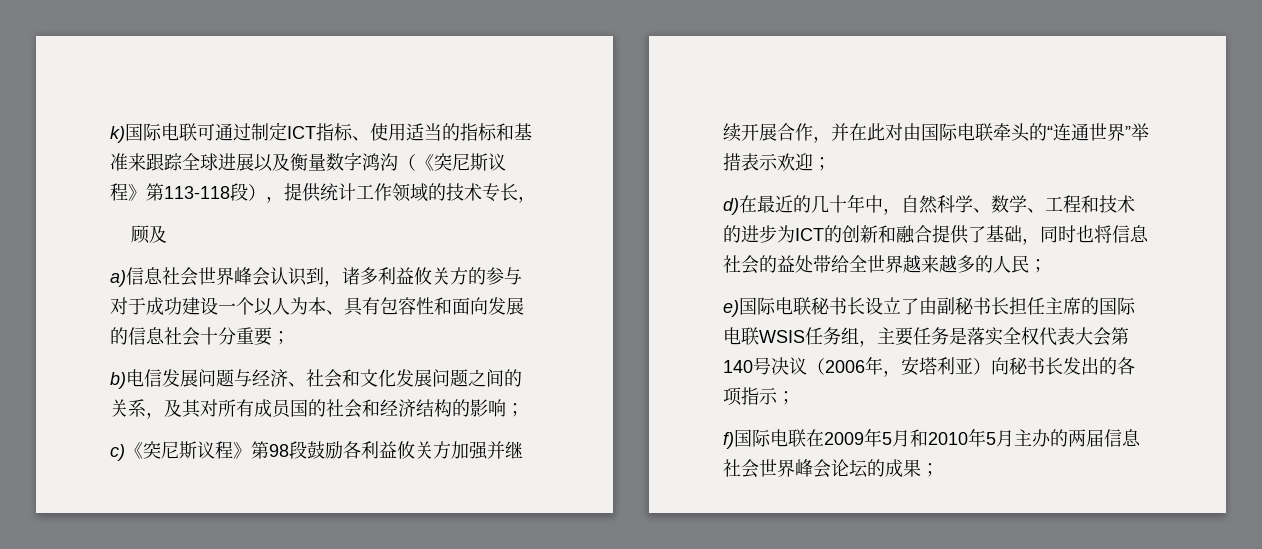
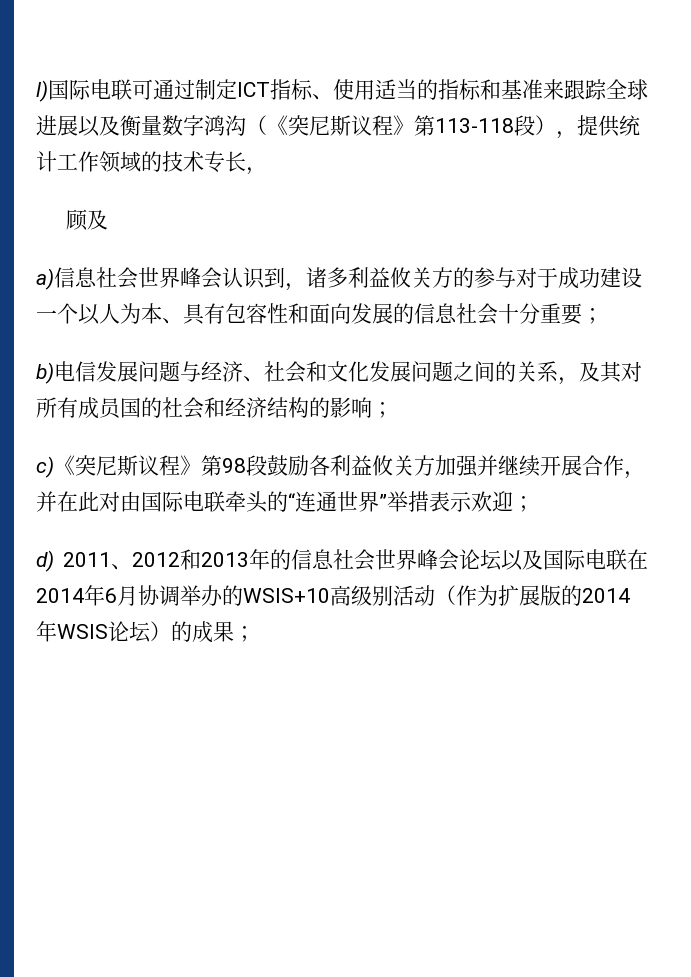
[110,126,125,143] k) -> [36,80,48,102] l)
[739,194,1135,215] [723,225,1149,245] [723,255,1047,274] [723,297,1136,317] [723,327,1129,347] [723,356,1135,377] [723,387,795,406] [723,428,1104,449] 在最近的几十年中，自然科学、数学、工程和技术的进步为ICT的创新和融合提供了基础，同时也将信息社会的益处带给全世界越来越多的人民； // e)国际电联秘书长设立了由副秘书长担任主席的国际电联WSIS任务组，主要任务是落实全权代表大会第140号决议（2006年，安塔利亚）向秘书长发出的各项指示； // f)国际电联在2009年5月和2010年5月主办的两届 -> [63,549,292,570] 2011、2012和2013年的
(868, 468) none -> [501,549,648,571] [36,585,630,606] [36,621,171,643] 以及国际电联在2014年6月协调举办的WSIS+10高级别活动（作为扩展版的2014年WSIS论坛）

